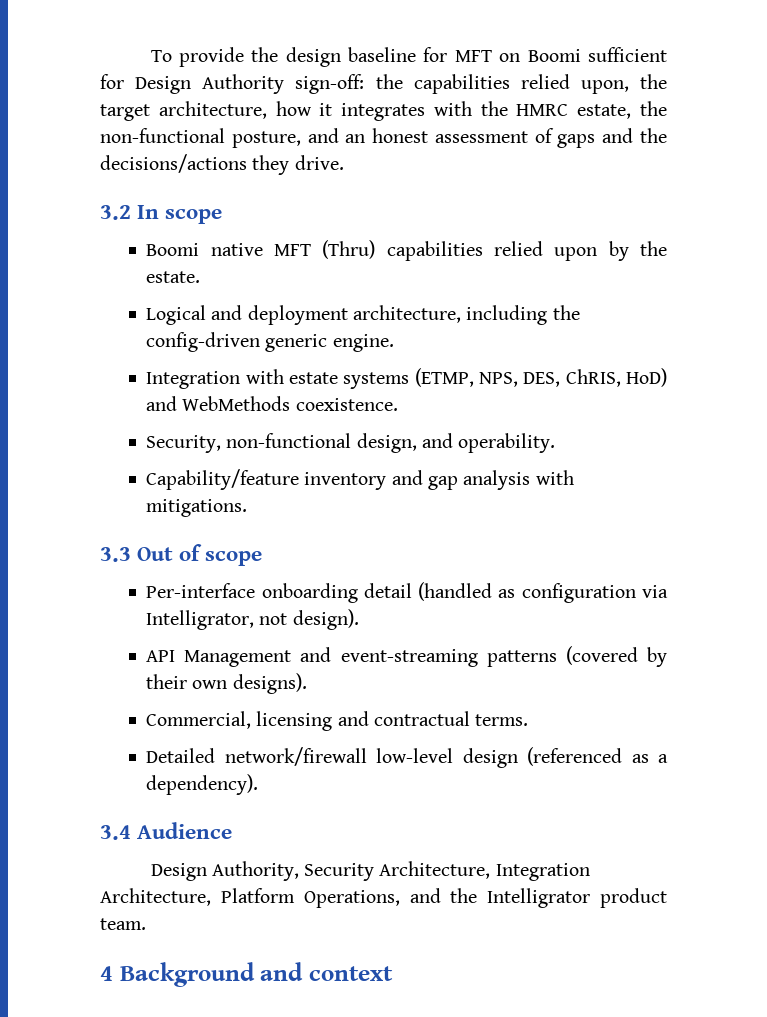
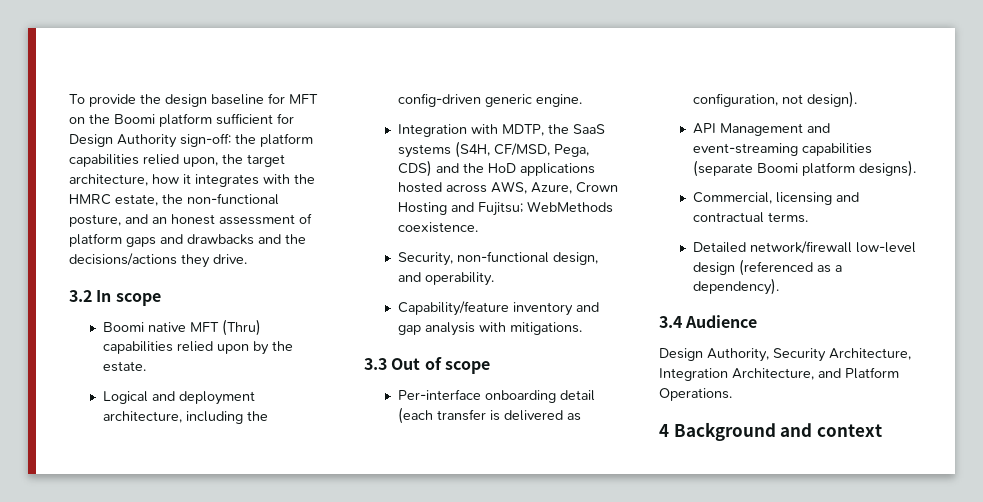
[527,49,581,62] Boomi -> [89,113,212,127] the Boomi platform
(403, 81) none -> [260,133,313,147] platform
(554, 135) none -> [69,233,122,247] platform
(634, 135) none -> [187,234,281,245] drawbacks and
[288,368,667,389] [146,396,178,411] estate systems (ETMP, NPS, DES, ChRIS, HoD) and -> [502,124,606,136] [398,141,590,158] [398,160,596,177] [398,181,619,194] [398,202,524,216] MDTP, the SaaS systems (S4H, CF/MSD, Pega, CDS) and the HoD applications hosted across AWS, Azure, Crown Hosting and Fujitsu;
[418,582,668,603] [146,610,255,630] (handled as configuration via Intelligrator, -> [398,407,582,424] [693,93,779,107] (each transfer is delivered as configuration,
[486,646,668,667] [146,674,228,689] patterns (covered by their own -> [802,143,873,156] [693,160,856,177] capabilities (separate Boomi platform
[220,888,667,908] [100,918,146,930] Platform Operations, and the Intelligrator product team. -> [818,367,899,379] [659,388,732,401] and Platform Operations.

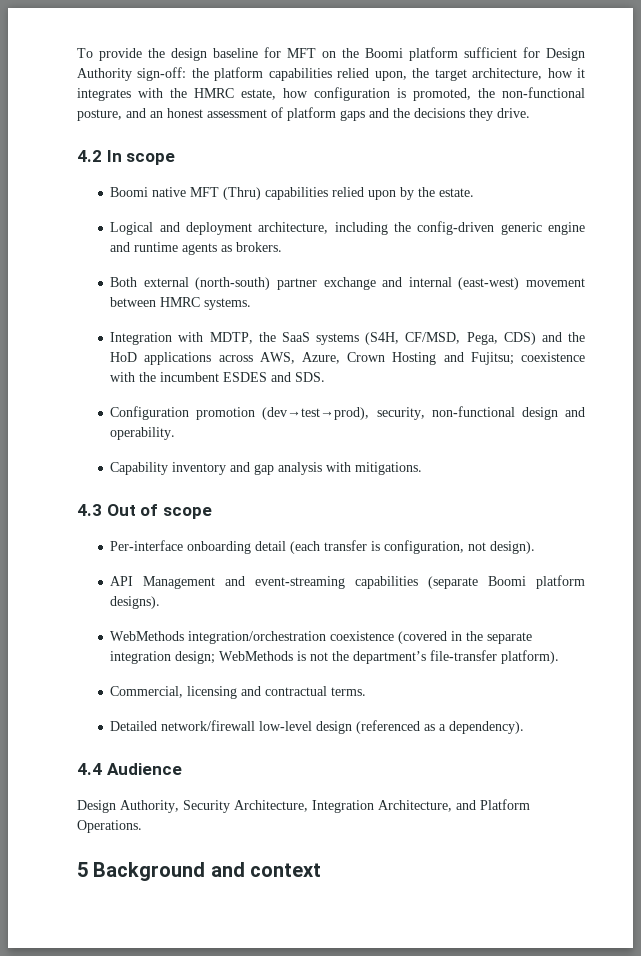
(158, 200) none -> [283,87,471,101] how configuration is promoted,
[187,234,306,245] [69,253,177,266] drawbacks and the decisions/actions -> [393,108,465,118] the decisions
[69,290,92,302] 3.2 -> [77,150,102,162] 4.2
[536,94,583,107] engine. -> [547,222,585,235] [110,242,283,255] [110,277,585,290] [110,297,252,310] engine and runtime agents as brokers. // Both external (north-south) partner exchange and internal (east-west) movement between HMRC systems.
[398,182,443,193] hosted -> (212, 358) none
[527,201,614,213] [398,222,479,233] [398,251,599,266] WebMethods coexistence. // Security, non-functional design, -> [521,352,585,362] [110,372,326,382] [110,406,558,420] coexistence with the incumbent ESDES and SDS. // Configuration promotion (dev→test→prod), security, non-functional design
[398,301,510,316] Capability/feature -> [110,462,169,475] Capability
[364,358,387,370] 3.3 -> [77,504,102,516] 4.3
[504,410,582,421] delivered as -> (381, 546) none
(917, 168) none -> [110,631,533,644] [110,650,560,664] // WebMethods integration/orchestration coexistence (covered in the separate integration design; WebMethods is not the department’s file-transfer platform).
[659,316,682,328] 3.4 -> [77,763,102,775] 4.4
[659,424,669,437] 4 -> [77,862,88,877] 5

